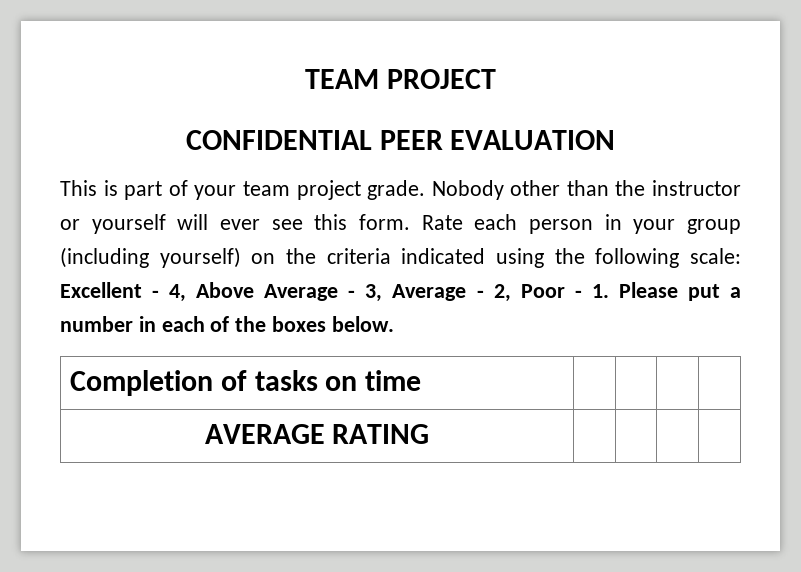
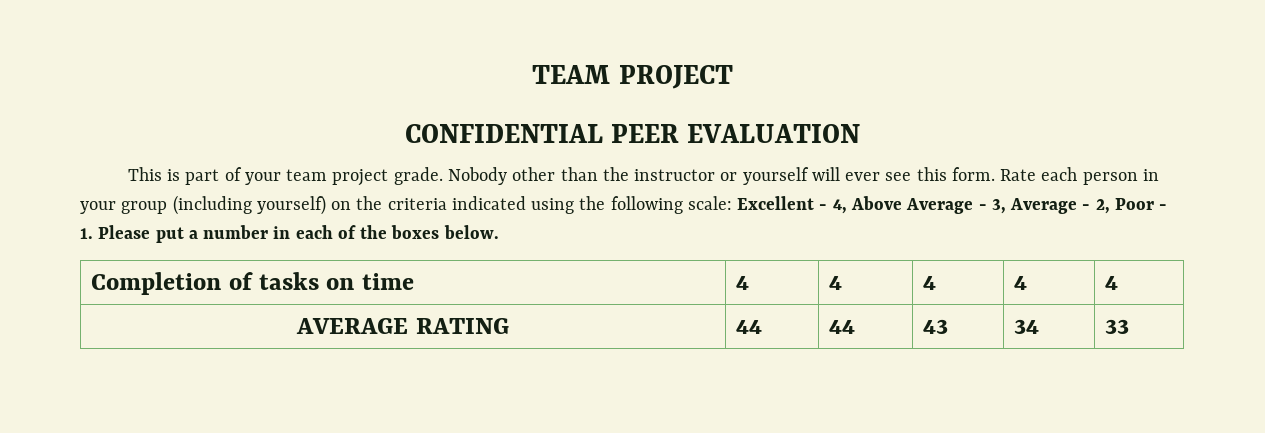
[204,424,430,444] | | | // AVERAGE RATING | | | | -> [736,276,750,290] [829,276,843,290] [923,276,937,290] [1014,276,1028,290] [1105,276,1119,290] [296,318,509,334] [736,320,763,334] [829,320,856,334] [923,319,949,334] [1014,319,1040,334] [1105,319,1130,334] 4 | 4 | 4 | 4 | 4 // AVERAGE RATING | 44 | 44 | 43 | 34 | 33

